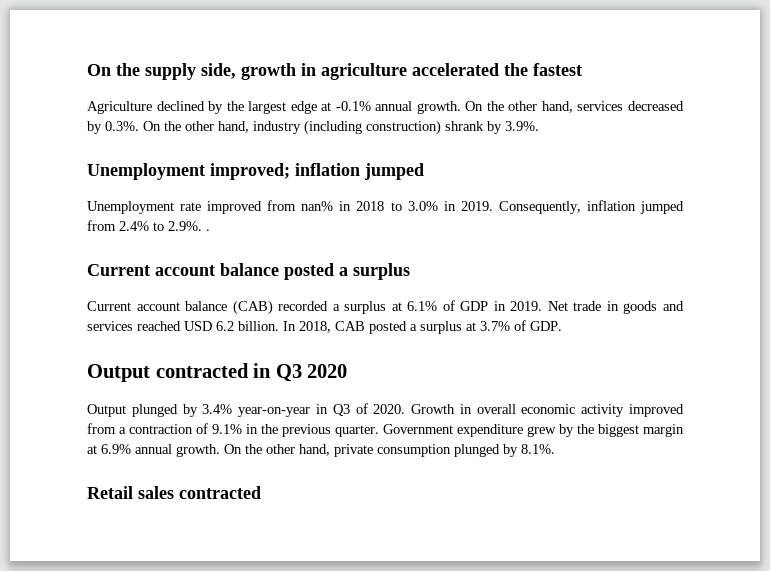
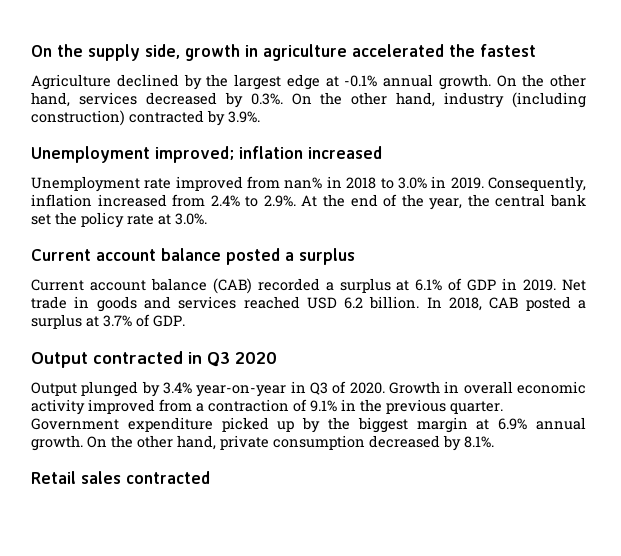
[445,121,484,131] shrank -> [129,110,204,123] contracted
[364,163,424,180] jumped -> [308,146,382,159] increased
[640,201,685,214] jumped -> [97,194,167,207] increased
[206,229,210,231] . -> [301,194,586,210] [31,212,207,228] At the end of the year, the central bank set the policy rate at 3.0%.
[527,426,556,437] grew -> [221,417,295,432] picked up
[454,444,500,457] plunged -> [369,435,440,448] decreased

